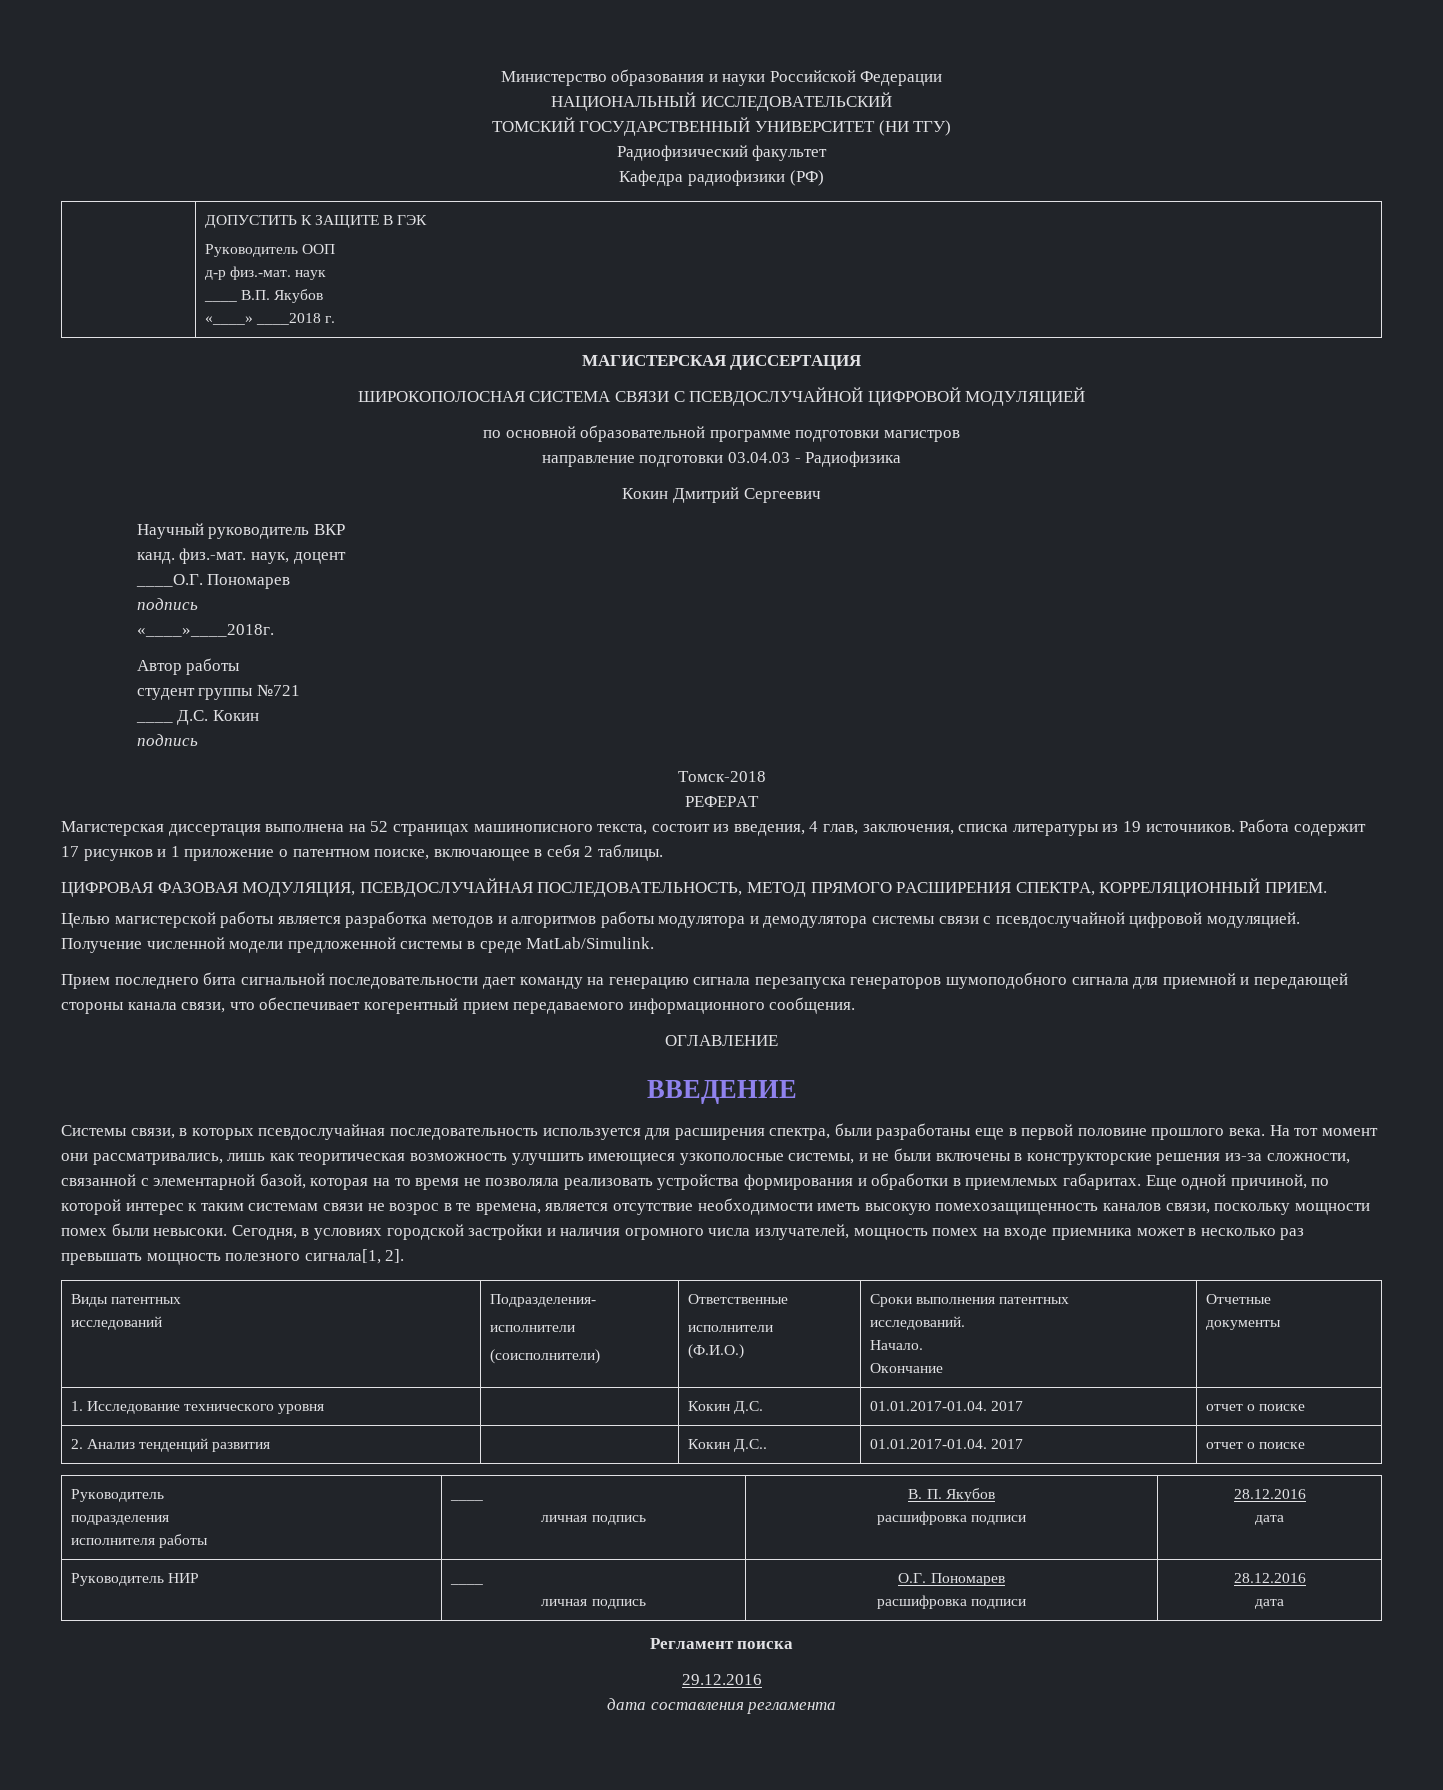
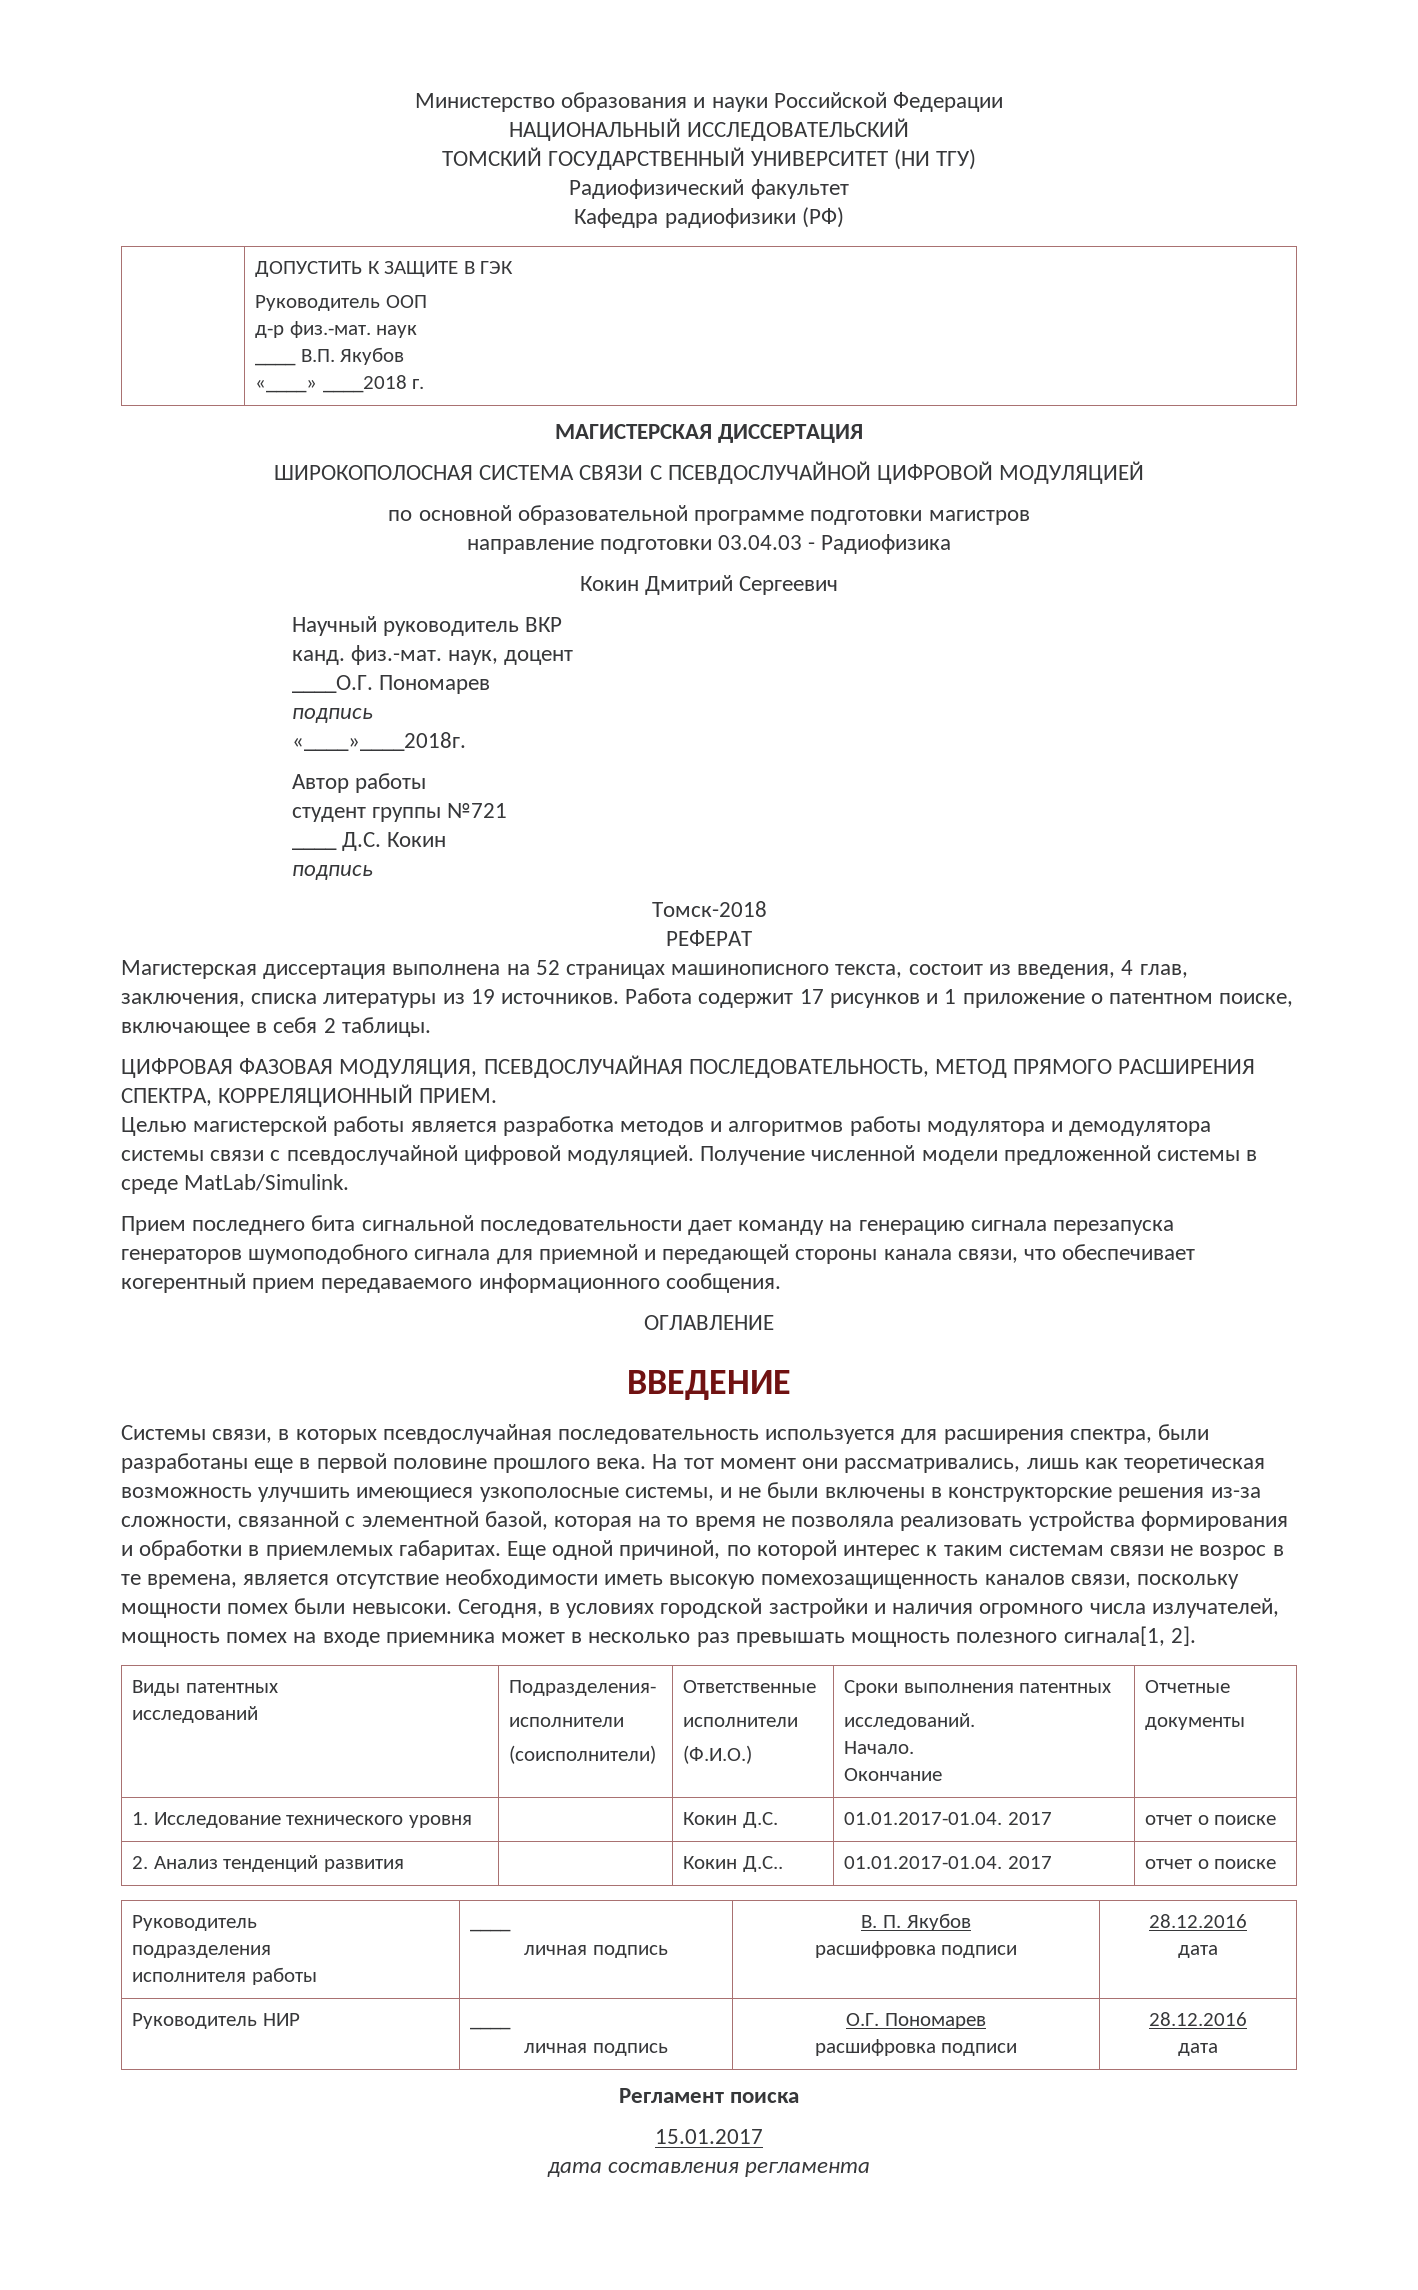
[298,1153,406,1165] теоритическая -> [1123,1458,1265,1473] теоретическая
[153,1174,256,1190] элементарной -> [361,1511,479,1527] элементной
[681,1674,762,1685] 29.12.2016 -> [655,2129,763,2144] 15.01.2017

